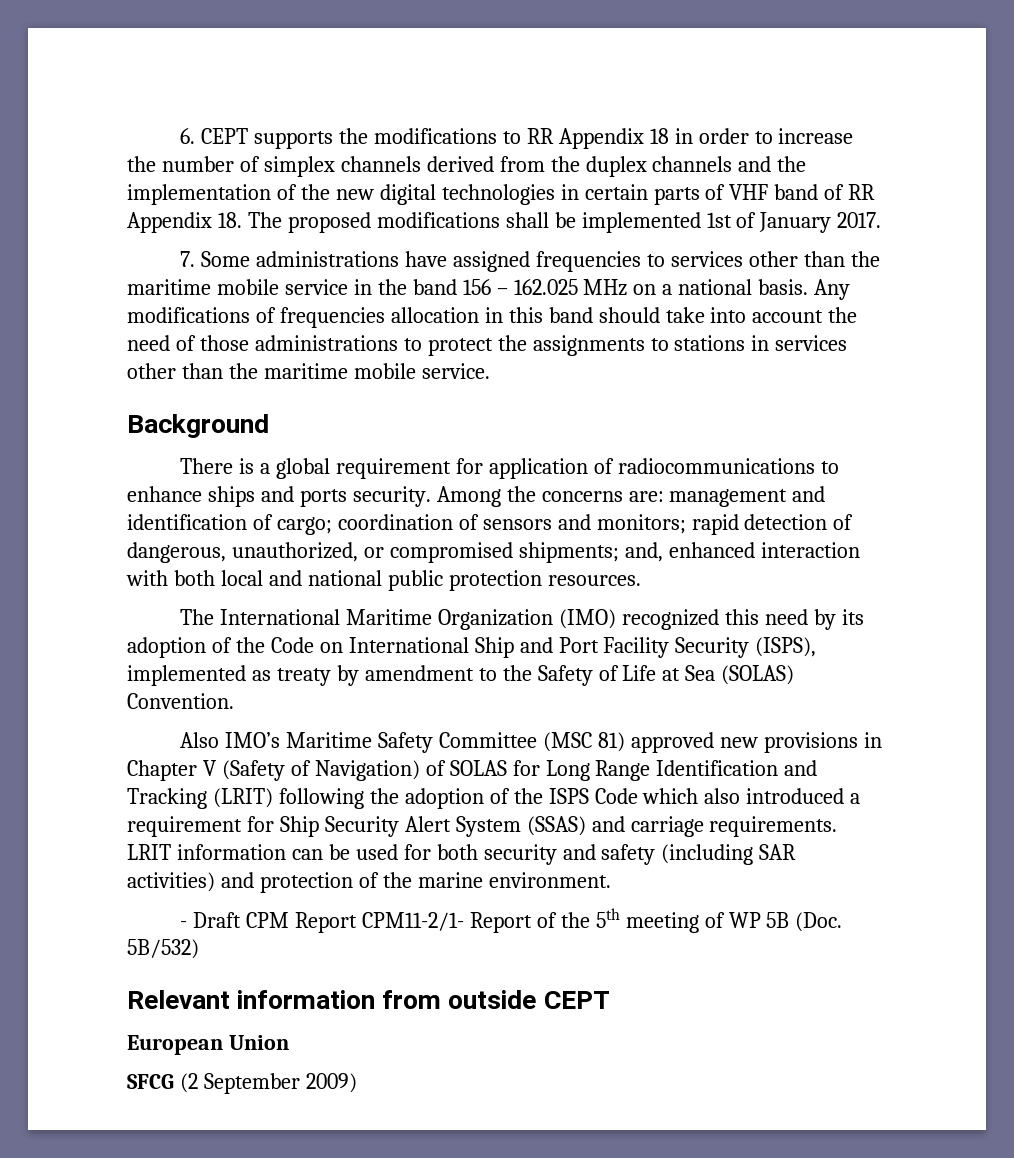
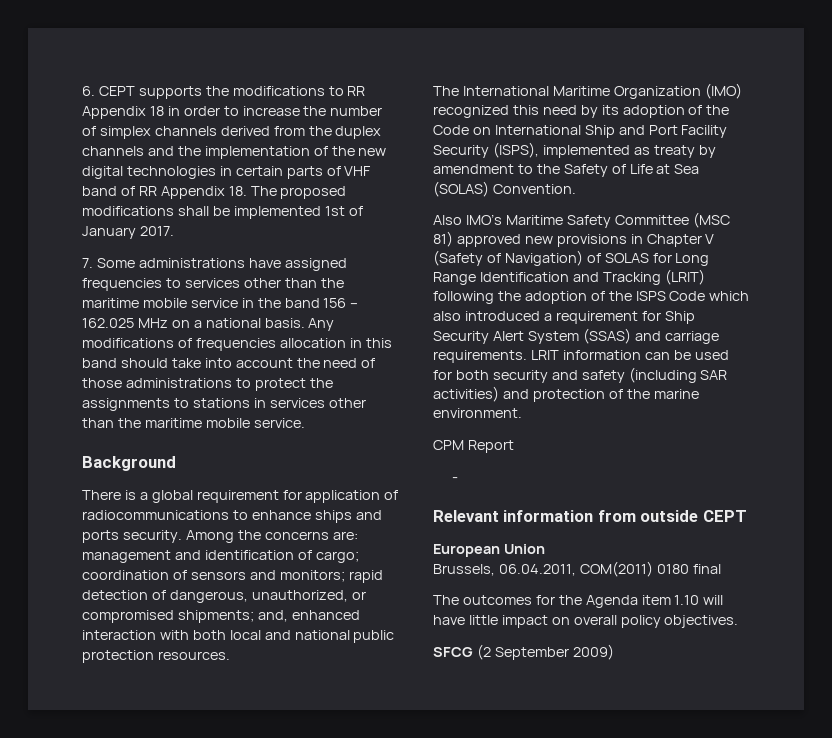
[180,912,242,928] - Draft -> (522, 413) none
[361,908,843,933] [127,939,199,959] CPM11-2/1- Report of the 5th meeting of WP 5B (Doc. 5B/532) -> [451,477,458,482] // -
(289, 1042) none -> [433,561,721,577] [433,595,724,608] [433,615,739,628] // Brussels, 06.04.2011, COM(2011) 0180 final // The outcomes for the Agenda item 1.10 will have little impact on overall policy objectives.

